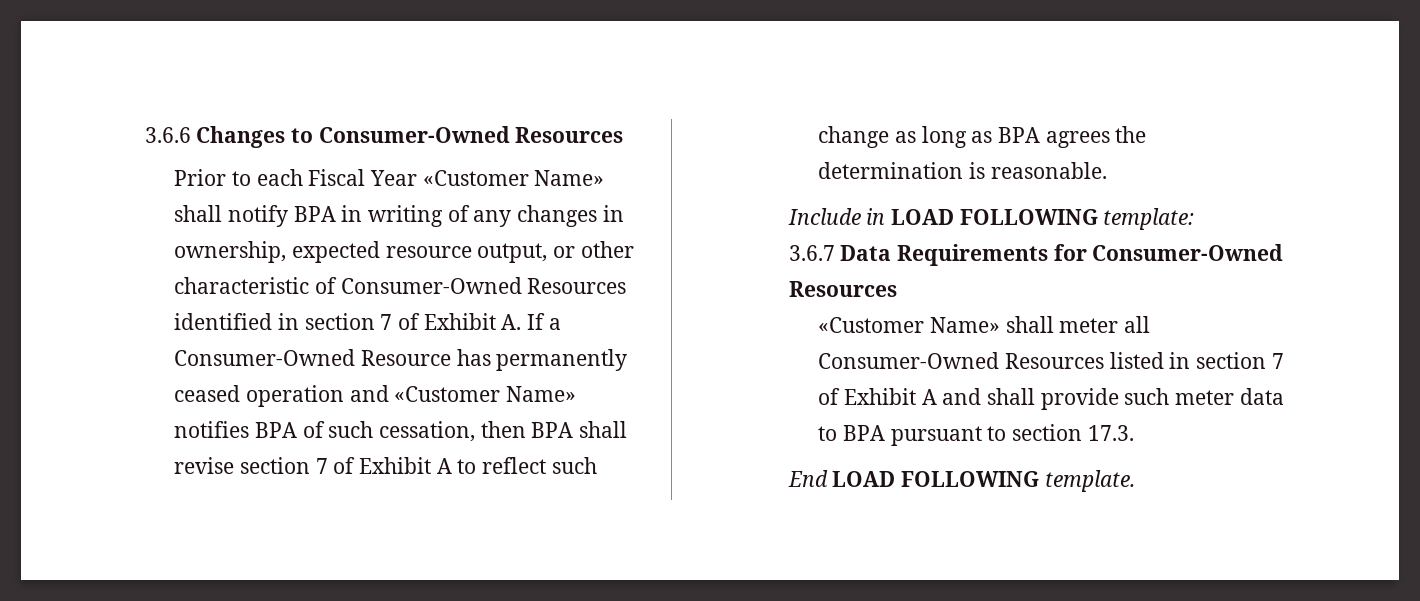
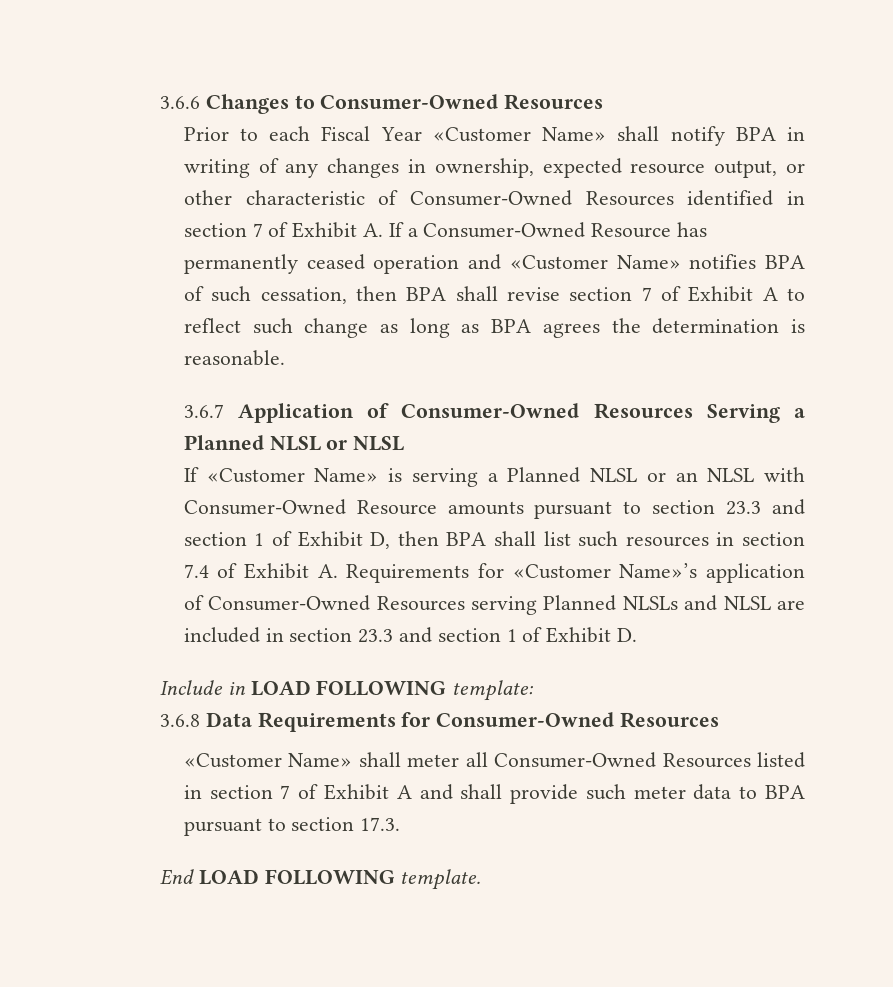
(1107, 170) none -> [183,403,805,423] [183,435,405,451] [183,467,806,487] [183,499,805,519] [183,531,805,549] [183,563,805,583] [183,595,805,615] [183,627,638,643] // 3.6.7 Application of Consumer-Owned Resources Serving a Planned NLSL or NLSL // If «Customer Name» is serving a Planned NLSL or an NLSL with Consumer-Owned Resource amounts pursuant to section 23.3 and section 1 of Exhibit D, then BPA shall list such resources in section 7.4 of Exhibit A. Requirements for «Customer Name»’s application of Consumer-Owned Resources serving Planned NLSLs and NLSL are included in section 23.3 and section 1 of Exhibit D.
[788,245,835,261] 3.6.7 -> [159,714,200,727] 3.6.8

